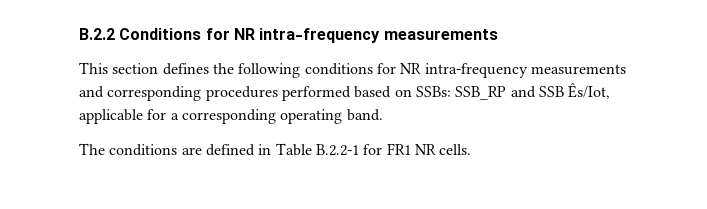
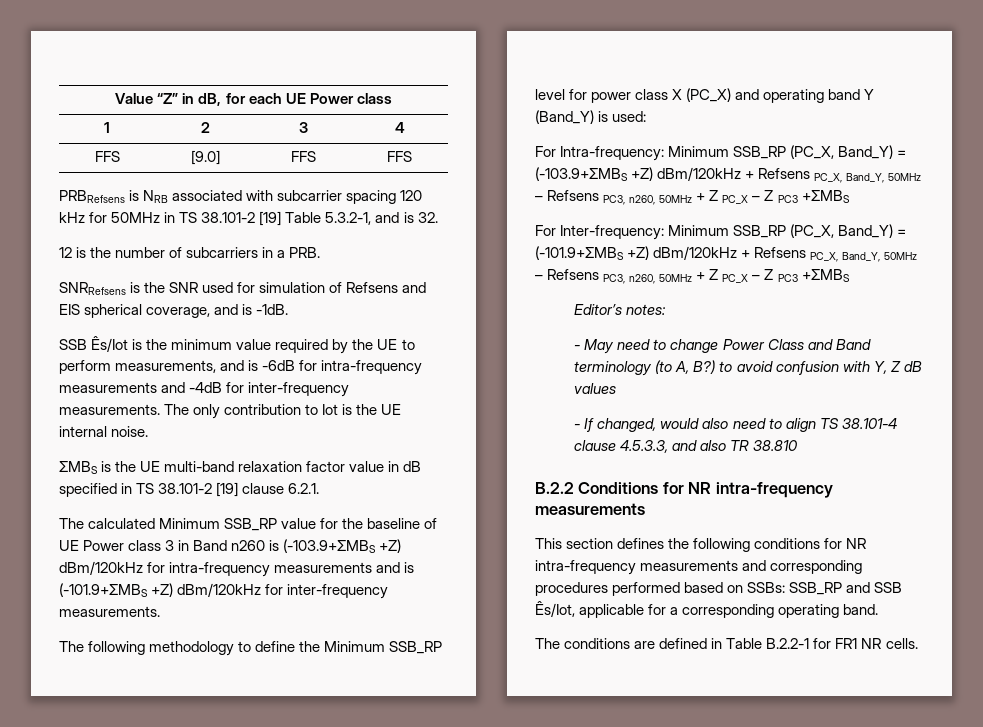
(79, 34) none -> [115,93,392,106] [104,122,110,133] [200,122,210,133] [299,122,308,133] [394,122,405,133] [94,151,120,162] [190,150,220,165] [291,151,316,162] [387,151,412,162] [59,190,423,204] [59,211,438,226] [59,247,321,258] [59,282,427,295] [59,304,289,318] [59,336,415,354] [59,360,423,375] [59,382,350,397] [59,404,402,419] [59,426,149,437] [59,461,422,474] [59,482,320,497] [59,518,438,531] [59,539,402,553] [59,561,415,577] [59,583,389,599] [59,606,160,617] [59,641,443,656] [535,88,875,103] [535,110,647,124] [535,145,907,161] [535,167,922,183] [535,190,850,205] [535,224,907,240] [535,246,918,262] [535,269,850,284] [574,304,667,315] [574,339,871,354] [574,360,922,376] [574,383,617,394] [574,418,897,432] [574,440,798,453] Value “Z” in dB, for each UE Power class // 1 | 2 | 3 | 4 // FFS | [9.0] | FFS | FFS // PRBRefsens is NRB associated with subcarrier spacing 120 kHz for 50MHz in TS 38.101-2 [19] Table 5.3.2-1, and is 32. // 12 is the number of subcarriers in a PRB. // SNRRefsens is the SNR used for simulation of Refsens and EIS spherical coverage, and is -1dB. // SSB Ês/Iot is the minimum value required by the UE to perform measurements, and is -6dB for intra-frequency measurements and -4dB for inter-frequency measurements. The only contribution to Iot is the UE internal noise. // ΣMBS is the UE multi-band relaxation factor value in dB specified in TS 38.101-2 [19] clause 6.2.1. // The calculated Minimum SSB_RP value for the baseline of UE Power class 3 in Band n260 is (-103.9+ΣMBS +Z) dBm/120kHz for intra-frequency measurements and is (-101.9+ΣMBS +Z) dBm/120kHz for inter-frequency measurements. // The following methodology to define the Minimum SSB_RP level for power class X (PC_X) and operating band Y (Band_Y) is used: // For Intra-frequency: Minimum SSB_RP (PC_X, Band_Y) = (-103.9+ΣMBS +Z) dBm/120kHz + Refsens PC_X, Band_Y, 50MHz – Refsens PC3, n260, 50MHz + Z PC_X – Z PC3 +ΣMBS // For Inter-frequency: Minimum SSB_RP (PC_X, Band_Y) = (-101.9+ΣMBS +Z) dBm/120kHz + Refsens PC_X, Band_Y, 50MHz – Refsens PC3, n260, 50MHz + Z PC_X – Z PC3 +ΣMBS // Editor’s notes: // - May need to change Power Class and Band terminology (to A, B?) to avoid confusion with Y, Z dB values // - If changed, would also need to align TS 38.101-4 clause 4.5.3.3, and also TR 38.810 //

